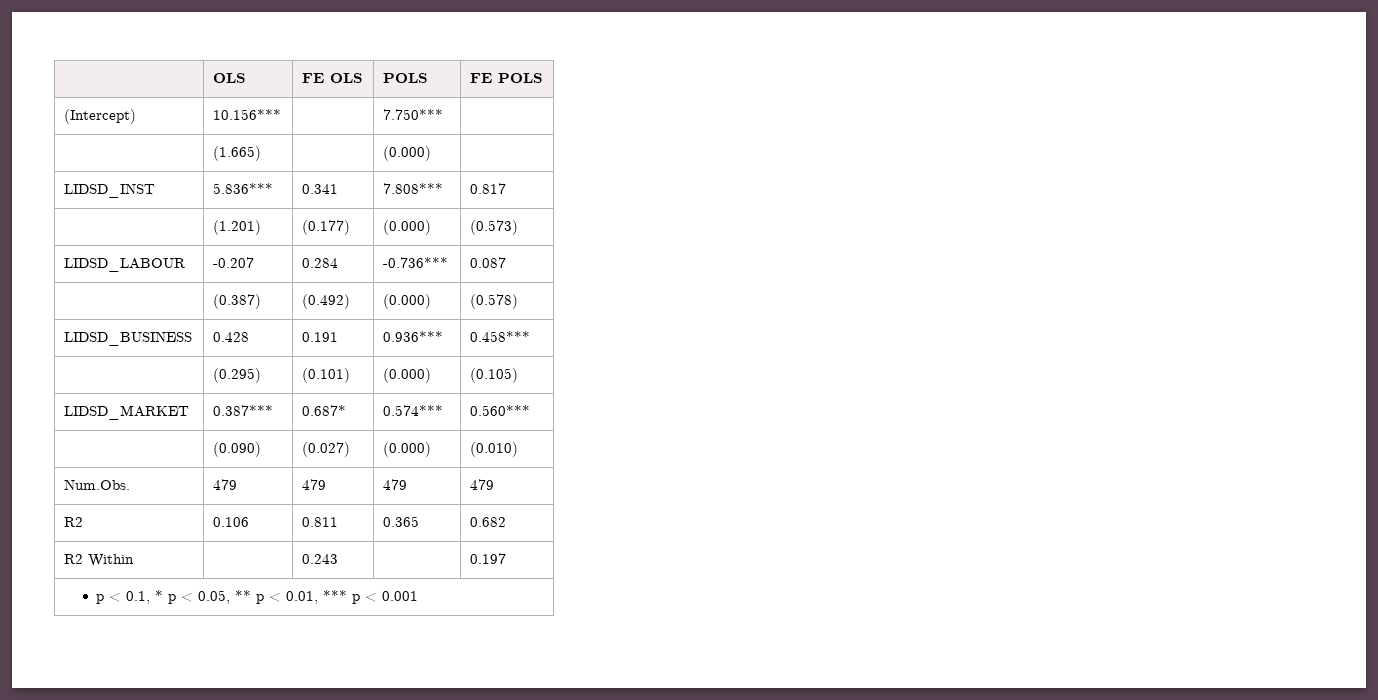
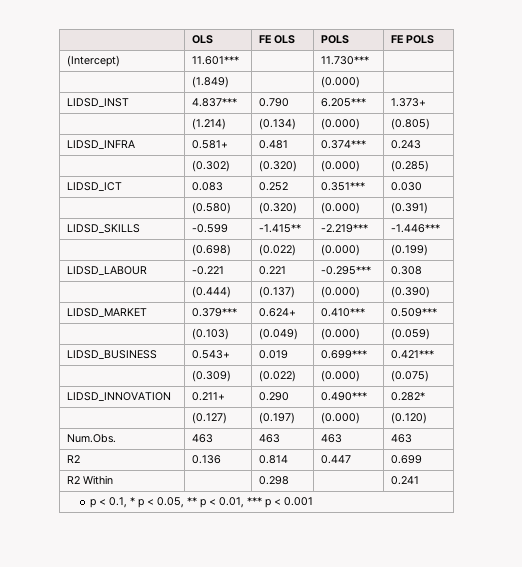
[213,109,282,120] [383,109,444,120] [213,146,262,161] 10.156*** | | 7.750*** | // | (1.665) -> [192,56,240,65] [321,56,370,65] [192,76,230,88] 11.601*** | | 11.730*** | // | (1.849)
[213,183,274,194] [302,184,339,194] [383,183,444,194] [470,183,507,194] [213,220,262,235] [302,220,351,235] [383,220,432,235] [470,220,519,235] [64,258,186,272] [213,257,255,268] [302,258,339,268] [383,257,449,268] [470,257,507,268] [213,294,262,309] [302,294,351,309] [383,294,432,309] [470,294,519,309] [64,331,193,346] [213,332,250,342] [302,332,339,342] [383,331,444,342] [470,331,531,342] [213,368,262,383] [302,368,351,383] [383,368,432,383] [470,368,519,383] [64,405,190,420] [213,405,274,416] [302,405,347,416] [383,405,444,416] [470,405,531,416] [213,442,262,457] [302,442,351,457] [383,442,432,457] [470,442,519,457] 5.836*** | 0.341 | 7.808*** | 0.817 // | (1.201) | (0.177) | (0.000) | (0.573) // LIDSD_LABOUR | -0.207 | 0.284 | -0.736*** | 0.087 // | (0.387) | (0.492) | (0.000) | (0.578) // LIDSD_BUSINESS | 0.428 | 0.191 | 0.936*** | 0.458*** // | (0.295) | (0.101) | (0.000) | (0.105) // LIDSD_MARKET | 0.387*** | 0.687* | 0.574*** | 0.560*** // | (0.090) | (0.027) | (0.000) | (0.010) -> [192,98,238,107] [259,98,290,107] [321,98,367,107] [391,98,427,107] [192,118,227,130] [259,118,297,130] [321,118,361,130] [391,118,431,130] [67,140,136,149] [192,140,229,149] [259,140,289,149] [321,140,367,149] [391,140,422,149] [192,160,231,172] [259,160,298,172] [321,160,361,172] [391,160,430,172] [67,182,123,191] [192,182,224,191] [259,182,289,191] [321,182,366,191] [391,182,423,191] [192,202,232,214] [259,202,298,214] [321,202,361,214] [391,202,429,214] [67,224,141,233] [192,224,229,233] [259,224,302,233] [321,224,369,233] [391,224,441,233] [192,244,232,256] [259,244,297,256] [321,244,361,256] [391,244,429,256] [67,266,148,275] [192,266,225,275] [259,266,287,275] [321,266,372,275] [391,266,423,275] [192,286,232,298] [259,286,296,298] [321,286,361,298] [391,286,431,298] [67,308,148,317] [192,308,238,317] [259,308,297,317] [321,308,366,317] [391,308,438,317] [192,328,230,340] [259,328,299,340] [321,328,361,340] [391,328,431,340] [67,350,158,359] [192,350,231,359] [259,350,289,359] [321,350,368,359] [391,350,435,359] [192,370,232,382] [259,370,297,382] [321,370,361,382] [391,370,430,382] [67,392,172,401] [192,392,226,401] [259,392,290,401] [321,392,368,401] [391,392,426,401] [192,412,228,424] [259,412,296,424] [321,412,361,424] [391,412,428,424] 4.837*** | 0.790 | 6.205*** | 1.373+ // | (1.214) | (0.134) | (0.000) | (0.805) // LIDSD_INFRA | 0.581+ | 0.481 | 0.374*** | 0.243 // | (0.302) | (0.320) | (0.000) | (0.285) // LIDSD_ICT | 0.083 | 0.252 | 0.351*** | 0.030 // | (0.580) | (0.320) | (0.000) | (0.391) // LIDSD_SKILLS | -0.599 | -1.415** | -2.219*** | -1.446*** // | (0.698) | (0.022) | (0.000) | (0.199) // LIDSD_LABOUR | -0.221 | 0.221 | -0.295*** | 0.308 // | (0.444) | (0.137) | (0.000) | (0.390) // LIDSD_MARKET | 0.379*** | 0.624+ | 0.410*** | 0.509*** // | (0.103) | (0.049) | (0.000) | (0.059) // LIDSD_BUSINESS | 0.543+ | 0.019 | 0.699*** | 0.421*** // | (0.309) | (0.022) | (0.000) | (0.075) // LIDSD_INNOVATION | 0.211+ | 0.290 | 0.490*** | 0.282* // | (0.127) | (0.197) | (0.000) | (0.120)
[213,479,238,490] [302,479,327,490] [383,479,408,490] [470,479,495,490] [64,517,84,527] [213,517,250,527] [302,517,339,527] [383,516,420,527] [470,517,507,527] 479 | 479 | 479 | 479 // R2 | 0.106 | 0.811 | 0.365 | 0.682 -> [192,434,214,443] [259,434,281,443] [321,434,343,443] [391,434,413,443] [67,455,81,463] [192,455,222,464] [259,455,289,464] [321,455,352,464] [391,455,423,464] 463 | 463 | 463 | 463 // R2 | 0.136 | 0.814 | 0.447 | 0.699
[302,554,339,564] [470,553,507,564] 0.243 | | 0.197 -> [259,476,290,485] [391,476,420,485] 0.298 | | 0.241

